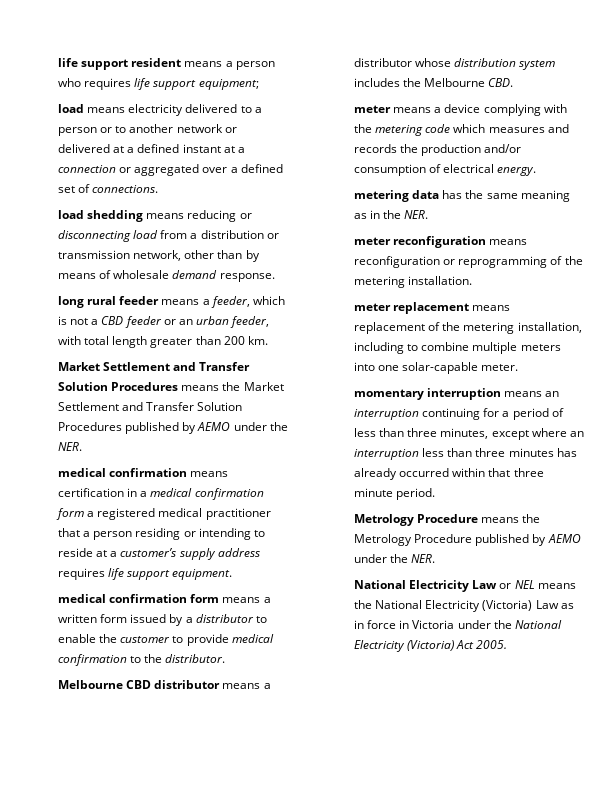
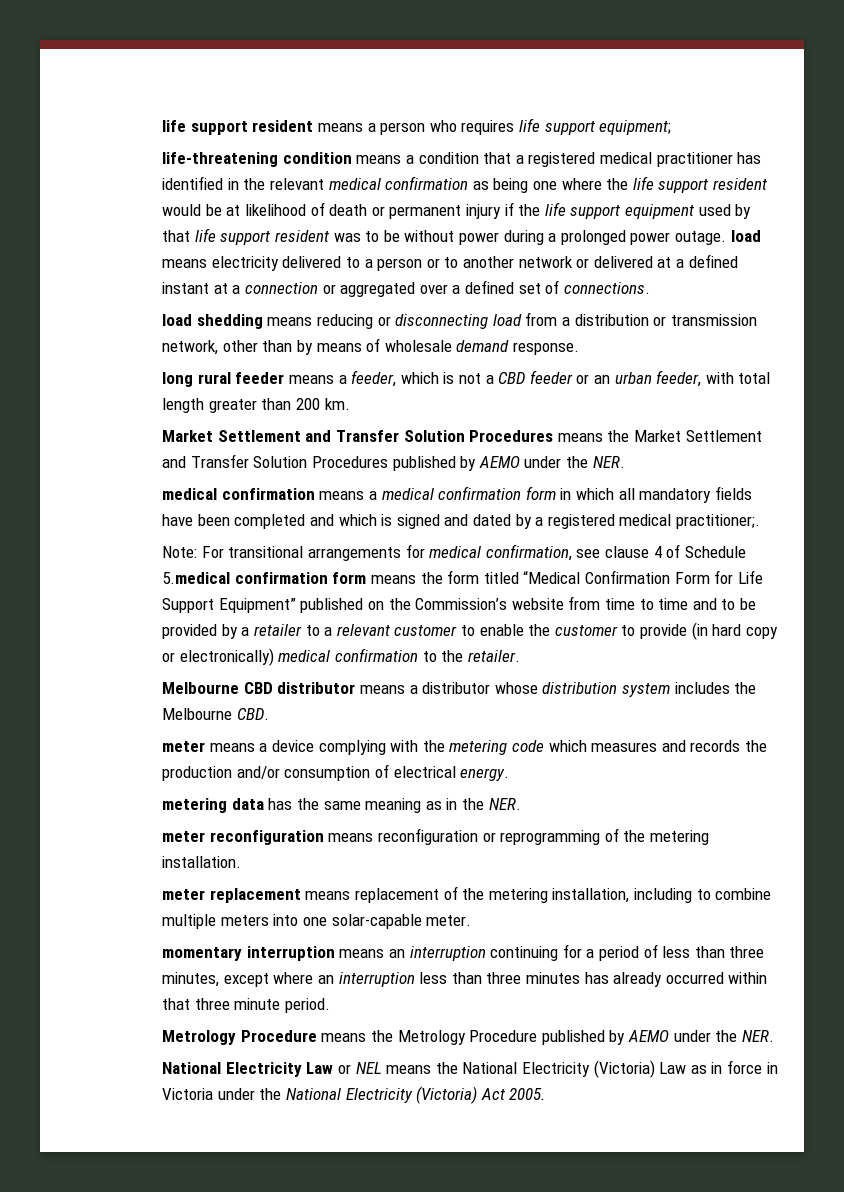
(259, 84) none -> [162,152,762,167] [162,176,767,193] [162,202,752,219] [162,228,726,245] life-threatening condition means a condition that a registered medical practitioner has identified in the relevant medical confirmation as being one where the life support resident would be at likelihood of death or permanent injury if the life support equipment used by that life support resident was to be without power during a prolonged power outage.
[58,488,138,497] certification in -> (365, 495) none
[87,508,271,520] [58,528,265,540] [58,548,260,560] [58,568,233,580] [58,594,271,603] [58,614,254,626] a registered medical practitioner that a person residing or intending to reside at a customer’s supply address requires life support equipment. // medical confirmation form means a written form issued by a distributor -> [560,486,752,503] [162,514,760,529] [162,544,746,561] [162,570,763,584] [162,596,756,613] [162,624,458,639] in which all mandatory fields have been completed and which is signed and dated by a registered medical practitioner;. // Note: For transitional arrangements for medical confirmation, see clause 4 of Schedule 5.medical confirmation form means the form titled “Medical Confirmation Form for Life Support Equipment” published on the Commission’s website from time to time and to be provided by a retailer to a relevant customer
(229, 640) none -> [691,622,778,640] [162,648,274,666] (in hard copy or electronically)
[165,654,226,663] distributor. -> [467,650,520,662] retailer.

